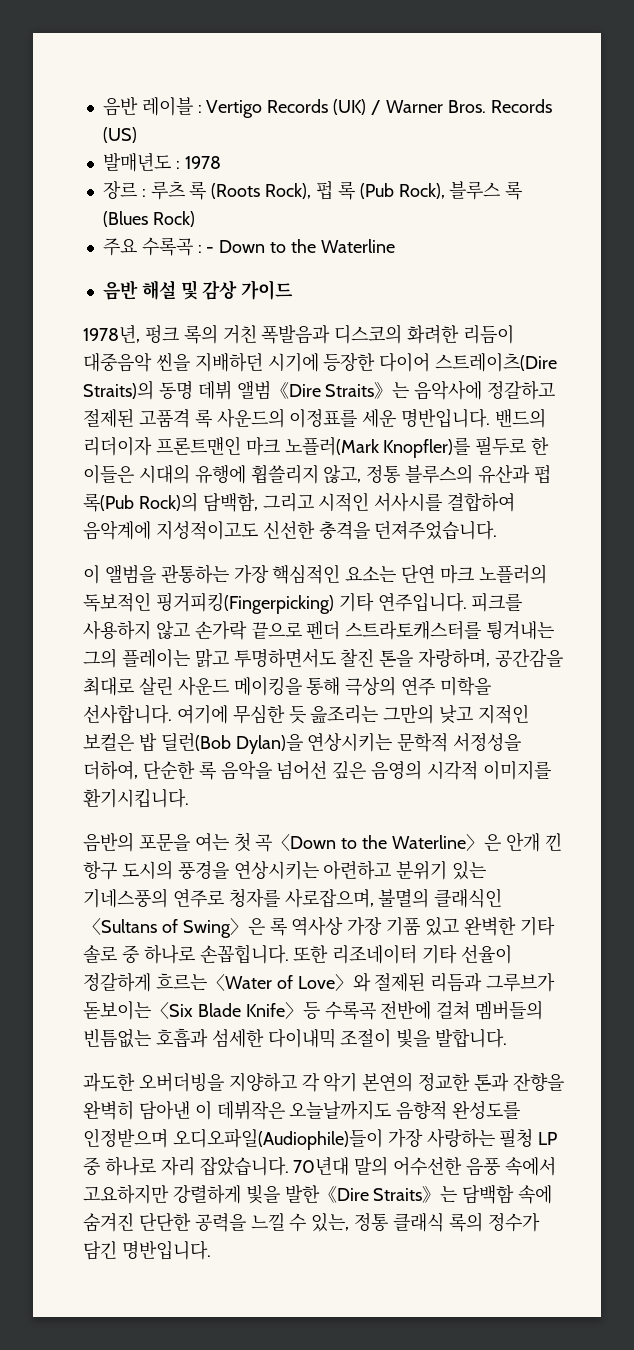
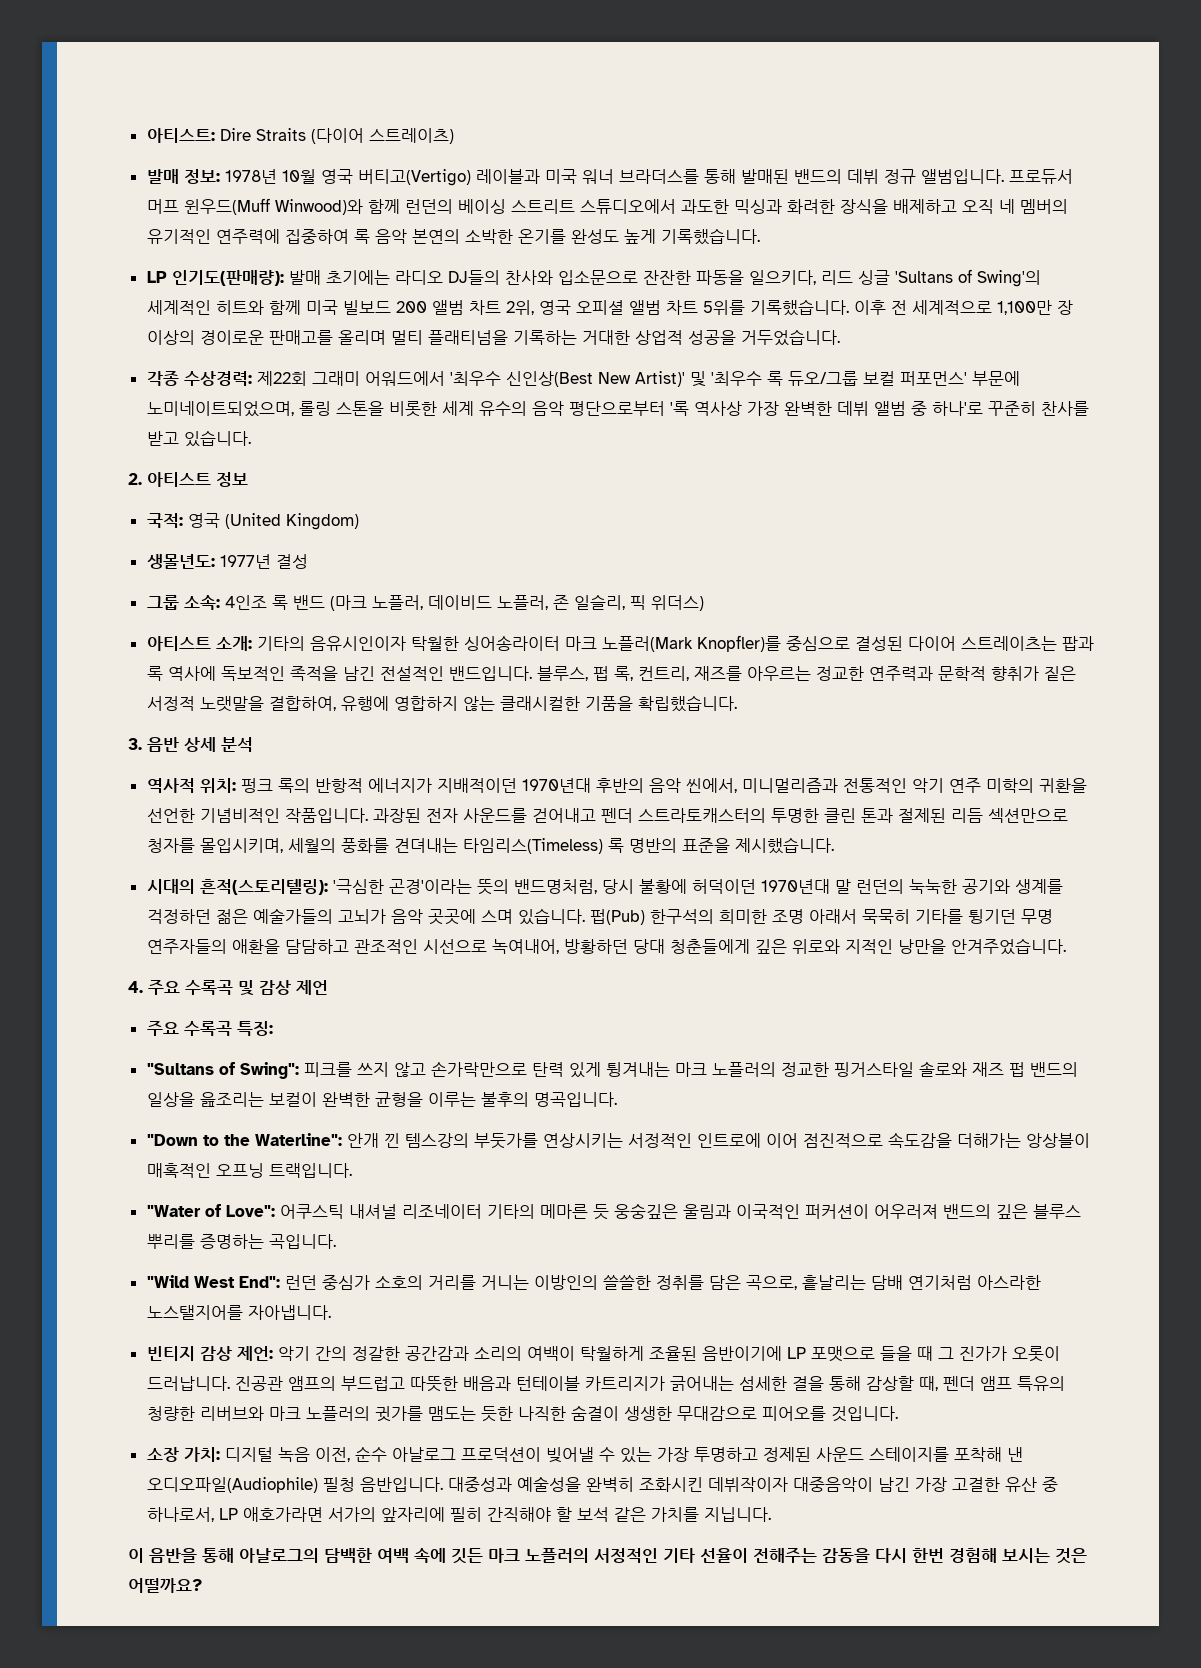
[102,97,552,118] [102,127,137,143] [102,152,221,172] [102,181,523,200] [102,211,195,227] [102,237,395,256] [102,280,294,300] [83,324,515,344] [83,352,558,372] [83,380,556,400] [83,408,547,428] [83,436,550,458] [83,464,551,484] [83,492,516,512] [83,520,498,540] [83,564,547,584] [83,592,523,614] [83,620,555,640] [83,648,564,668] [83,676,492,696] [83,704,530,724] [83,733,522,754] [83,760,551,780] [83,788,189,808] [83,832,562,852] [83,860,487,880] [83,888,503,908] [83,916,555,938] [83,944,513,964] [83,972,556,992] [83,1000,544,1020] [83,1028,508,1048] [83,1072,564,1092] [83,1100,521,1120] [83,1128,558,1150] [83,1156,556,1176] [83,1184,553,1204] [83,1212,540,1232] [83,1240,211,1260] 음반 레이블 : Vertigo Records (UK) / Warner Bros. Records (US) // 발매년도 : 1978 // 장르 : 루츠 록 (Roots Rock), 펍 록 (Pub Rock), 블루스 록 (Blues Rock) // 주요 수록곡 : - Down to the Waterline // 음반 해설 및 감상 가이드 // 1978년, 펑크 록의 거친 폭발음과 디스코의 화려한 리듬이 대중음악 씬을 지배하던 시기에 등장한 다이어 스트레이츠(Dire Straits)의 동명 데뷔 앨범《Dire Straits》는 음악사에 정갈하고 절제된 고품격 록 사운드의 이정표를 세운 명반입니다. 밴드의 리더이자 프론트맨인 마크 노플러(Mark Knopfler)를 필두로 한 이들은 시대의 유행에 휩쓸리지 않고, 정통 블루스의 유산과 펍 록(Pub Rock)의 담백함, 그리고 시적인 서사시를 결합하여 음악계에 지성적이고도 신선한 충격을 던져주었습니다. // 이 앨범을 관통하는 가장 핵심적인 요소는 단연 마크 노플러의 독보적인 핑거피킹(Fingerpicking) 기타 연주입니다. 피크를 사용하지 않고 손가락 끝으로 펜더 스트라토캐스터를 튕겨내는 그의 플레이는 맑고 투명하면서도 찰진 톤을 자랑하며, 공간감을 최대로 살린 사운드 메이킹을 통해 극상의 연주 미학을 선사합니다. 여기에 무심한 듯 읊조리는 그만의 낮고 지적인 보컬은 밥 딜런(Bob Dylan)을 연상시키는 문학적 서정성을 더하여, 단순한 록 음악을 넘어선 깊은 음영의 시각적 이미지를 환기시킵니다. // 음반의 포문을 여는 첫 곡〈Down to the Waterline〉은 안개 낀 항구 도시의 풍경을 연상시키는 아련하고 분위기 있는 기네스풍의 연주로 청자를 사로잡으며, 불멸의 클래식인〈Sultans of Swing〉은 록 역사상 가장 기품 있고 완벽한 기타 솔로 중 하나로 손꼽힙니다. 또한 리조네이터 기타 선율이 정갈하게 흐르는〈Water of Love〉와 절제된 리듬과 그루브가 돋보이는〈Six Blade Knife〉등 수록곡 전반에 걸쳐 멤버들의 빈틈없는 호흡과 섬세한 다이내믹 조절이 빛을 발합니다. // 과도한 오버더빙을 지양하고 각 악기 본연의 정교한 톤과 잔향을 완벽히 담아낸 이 데뷔작은 오늘날까지도 음향적 완성도를 인정받으며 오디오파일(Audiophile)들이 가장 사랑하는 필청 LP 중 하나로 자리 잡았습니다. 70년대 말의 어수선한 음풍 속에서 고요하지만 강렬하게 빛을 발한《Dire Straits》는 담백함 속에 숨겨진 단단한 공력을 느낄 수 있는, 정통 클래식 록의 정수가 담긴 명반입니다. -> [146,128,454,144] [146,169,1073,186] [146,198,1068,215] [146,228,760,245] [146,269,1041,287] [146,299,1073,316] [146,329,840,346] [146,371,1020,387] [146,401,1089,417] [146,430,251,447] [128,472,248,487] [146,513,359,530] [146,554,308,569] [146,594,704,611] [146,635,1094,652] [146,666,1076,681] [146,695,737,712] [128,737,253,752] [146,778,1087,793] [146,808,1068,823] [146,837,834,854] [146,879,1063,895] [146,908,1053,925] [146,938,1066,955] [128,980,328,996] [146,1021,273,1036] [146,1061,1078,1079] [146,1092,617,1107] [146,1132,1090,1149] [146,1163,352,1178] [146,1203,1081,1220] [146,1234,336,1249] [146,1275,1041,1290] [146,1305,331,1320] [146,1346,1060,1362] [146,1376,1065,1392] [146,1405,898,1422] [146,1446,1023,1463] [146,1476,1058,1493] [146,1507,771,1522] [128,1548,1087,1564] [128,1578,202,1593] 아티스트: Dire Straits (다이어 스트레이츠) // 발매 정보: 1978년 10월 영국 버티고(Vertigo) 레이블과 미국 워너 브라더스를 통해 발매된 밴드의 데뷔 정규 앨범입니다. 프로듀서 머프 윈우드(Muff Winwood)와 함께 런던의 베이싱 스트리트 스튜디오에서 과도한 믹싱과 화려한 장식을 배제하고 오직 네 멤버의 유기적인 연주력에 집중하여 록 음악 본연의 소박한 온기를 완성도 높게 기록했습니다. // LP 인기도(판매량): 발매 초기에는 라디오 DJ들의 찬사와 입소문으로 잔잔한 파동을 일으키다, 리드 싱글 'Sultans of Swing'의 세계적인 히트와 함께 미국 빌보드 200 앨범 차트 2위, 영국 오피셜 앨범 차트 5위를 기록했습니다. 이후 전 세계적으로 1,100만 장 이상의 경이로운 판매고를 올리며 멀티 플래티넘을 기록하는 거대한 상업적 성공을 거두었습니다. // 각종 수상경력: 제22회 그래미 어워드에서 '최우수 신인상(Best New Artist)' 및 '최우수 록 듀오/그룹 보컬 퍼포먼스' 부문에 노미네이트되었으며, 롤링 스톤을 비롯한 세계 유수의 음악 평단으로부터 '록 역사상 가장 완벽한 데뷔 앨범 중 하나'로 꾸준히 찬사를 받고 있습니다. // 2. 아티스트 정보 // 국적: 영국 (United Kingdom) // 생몰년도: 1977년 결성 // 그룹 소속: 4인조 록 밴드 (마크 노플러, 데이비드 노플러, 존 일슬리, 픽 위더스) // 아티스트 소개: 기타의 음유시인이자 탁월한 싱어송라이터 마크 노플러(Mark Knopfler)를 중심으로 결성된 다이어 스트레이츠는 팝과 록 역사에 독보적인 족적을 남긴 전설적인 밴드입니다. 블루스, 펍 록, 컨트리, 재즈를 아우르는 정교한 연주력과 문학적 향취가 짙은 서정적 노랫말을 결합하여, 유행에 영합하지 않는 클래시컬한 기품을 확립했습니다. // 3. 음반 상세 분석 // 역사적 위치: 펑크 록의 반항적 에너지가 지배적이던 1970년대 후반의 음악 씬에서, 미니멀리즘과 전통적인 악기 연주 미학의 귀환을 선언한 기념비적인 작품입니다. 과장된 전자 사운드를 걷어내고 펜더 스트라토캐스터의 투명한 클린 톤과 절제된 리듬 섹션만으로 청자를 몰입시키며, 세월의 풍화를 견뎌내는 타임리스(Timeless) 록 명반의 표준을 제시했습니다. // 시대의 흔적(스토리텔링): '극심한 곤경'이라는 뜻의 밴드명처럼, 당시 불황에 허덕이던 1970년대 말 런던의 눅눅한 공기와 생계를 걱정하던 젊은 예술가들의 고뇌가 음악 곳곳에 스며 있습니다. 펍(Pub) 한구석의 희미한 조명 아래서 묵묵히 기타를 튕기던 무명 연주자들의 애환을 담담하고 관조적인 시선으로 녹여내어, 방황하던 당대 청춘들에게 깊은 위로와 지적인 낭만을 안겨주었습니다. // 4. 주요 수록곡 및 감상 제언 // 주요 수록곡 특징: // "Sultans of Swing": 피크를 쓰지 않고 손가락만으로 탄력 있게 튕겨내는 마크 노플러의 정교한 핑거스타일 솔로와 재즈 펍 밴드의 일상을 읊조리는 보컬이 완벽한 균형을 이루는 불후의 명곡입니다. // "Down to the Waterline": 안개 낀 템스강의 부둣가를 연상시키는 서정적인 인트로에 이어 점진적으로 속도감을 더해가는 앙상블이 매혹적인 오프닝 트랙입니다. // "Water of Love": 어쿠스틱 내셔널 리조네이터 기타의 메마른 듯 웅숭깊은 울림과 이국적인 퍼커션이 어우러져 밴드의 깊은 블루스 뿌리를 증명하는 곡입니다. // "Wild West End": 런던 중심가 소호의 거리를 거니는 이방인의 쓸쓸한 정취를 담은 곡으로, 흩날리는 담배 연기처럼 아스라한 노스탤지어를 자아냅니다. // 빈티지 감상 제언: 악기 간의 정갈한 공간감과 소리의 여백이 탁월하게 조율된 음반이기에 LP 포맷으로 들을 때 그 진가가 오롯이 드러납니다. 진공관 앰프의 부드럽고 따뜻한 배음과 턴테이블 카트리지가 긁어내는 섬세한 결을 통해 감상할 때, 펜더 앰프 특유의 청량한 리버브와 마크 노플러의 귓가를 맴도는 듯한 나직한 숨결이 생생한 무대감으로 피어오를 것입니다. // 소장 가치: 디지털 녹음 이전, 순수 아날로그 프로덕션이 빚어낼 수 있는 가장 투명하고 정제된 사운드 스테이지를 포착해 낸 오디오파일(Audiophile) 필청 음반입니다. 대중성과 예술성을 완벽히 조화시킨 데뷔작이자 대중음악이 남긴 가장 고결한 유산 중 하나로서, LP 애호가라면 서가의 앞자리에 필히 간직해야 할 보석 같은 가치를 지닙니다. // 이 음반을 통해 아날로그의 담백한 여백 속에 깃든 마크 노플러의 서정적인 기타 선율이 전해주는 감동을 다시 한번 경험해 보시는 것은 어떨까요?

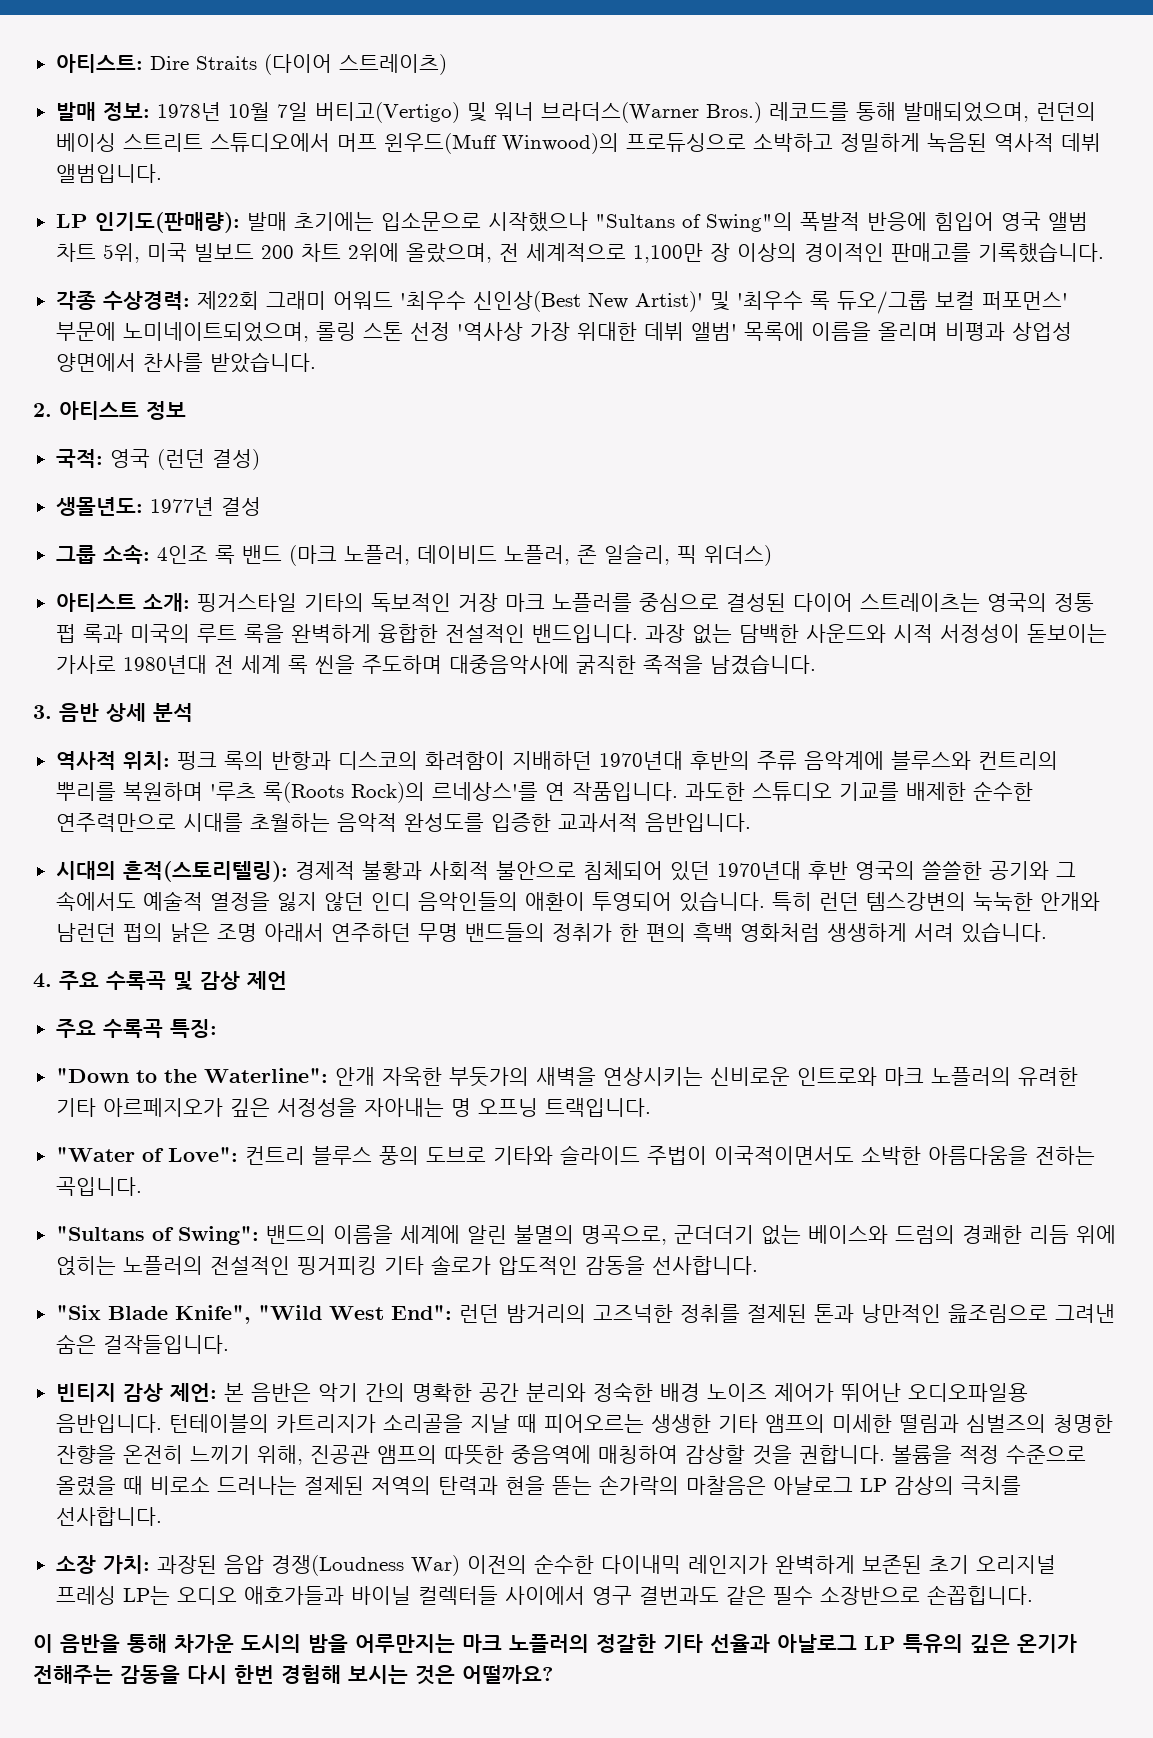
[320,169,1073,186] [146,198,1068,215] [146,228,760,245] [146,269,1041,287] [146,299,886,316] 영국 버티고(Vertigo) 레이블과 미국 워너 브라더스를 통해 발매된 밴드의 데뷔 정규 앨범입니다. 프로듀서 머프 윈우드(Muff Winwood)와 함께 런던의 베이싱 스트리트 스튜디오에서 과도한 믹싱과 화려한 장식을 배제하고 오직 네 멤버의 유기적인 연주력에 집중하여 록 음악 본연의 소박한 온기를 완성도 높게 기록했습니다. // LP 인기도(판매량): 발매 초기에는 라디오 DJ들의 찬사와 입소문으로 잔잔한 파동을 일으키다, 리드 싱글 'Sultans of Swing'의 세계적인 히트와 함께 미국 빌보드 200 앨범 차트 2위, 영국 오피셜 앨범 차트 5위를 기록했습니다. 이후 -> [276,102,1096,123] [55,133,1101,154] [55,164,162,183] [55,212,1088,233] [55,243,492,263] 7일 버티고(Vertigo) 및 워너 브라더스(Warner Bros.) 레코드를 통해 발매되었으며, 런던의 베이싱 스트리트 스튜디오에서 머프 윈우드(Muff Winwood)의 프로듀싱으로 소박하고 정밀하게 녹음된 역사적 데뷔 앨범입니다. // LP 인기도(판매량): 발매 초기에는 입소문으로 시작했으나 "Sultans of Swing"의 폭발적 반응에 힘입어 영국 앨범 차트 5위, 미국 빌보드 200 차트 2위에 올랐으며,
[199,329,840,346] 경이로운 판매고를 올리며 멀티 플래티넘을 기록하는 거대한 상업적 성공을 거두었습니다. -> [803,242,1104,263] 경이적인 판매고를 기록했습니다.
[364,371,445,386] 어워드에서 -> [332,291,393,310] 어워드
[335,401,1089,417] [146,430,251,447] 스톤을 비롯한 세계 유수의 음악 평단으로부터 '록 역사상 가장 완벽한 데뷔 앨범 중 하나'로 꾸준히 찬사를 받고 있습니다. -> [362,322,1072,341] [55,352,316,373] 스톤 선정 '역사상 가장 위대한 데뷔 앨범' 목록에 이름을 올리며 비평과 상업성 양면에서 찬사를 받았습니다.
[224,513,359,530] (United Kingdom) -> [156,449,260,470] (런던 결성)
[256,635,1094,652] [146,666,1076,681] [146,695,737,712] 기타의 음유시인이자 탁월한 싱어송라이터 마크 노플러(Mark Knopfler)를 중심으로 결성된 다이어 스트레이츠는 팝과 록 역사에 독보적인 족적을 남긴 전설적인 밴드입니다. 블루스, 펍 록, 컨트리, 재즈를 아우르는 정교한 연주력과 문학적 향취가 짙은 서정적 노랫말을 결합하여, 유행에 영합하지 않는 클래시컬한 기품을 확립했습니다. -> [196,593,1094,612] [55,624,1107,644] [55,654,816,675] 핑거스타일 기타의 독보적인 거장 마크 노플러를 중심으로 결성된 다이어 스트레이츠는 영국의 정통 펍 록과 미국의 루트 록을 완벽하게 융합한 전설적인 밴드입니다. 과장 없는 담백한 사운드와 시적 서정성이 돋보이는 가사로 1980년대 전 세계 록 씬을 주도하며 대중음악사에 굵직한 족적을 남겼습니다.
[314,778,1087,793] [146,808,1068,823] [146,837,834,854] [146,879,1063,895] [146,908,1053,925] [146,938,1066,955] 반항적 에너지가 지배적이던 1970년대 후반의 음악 씬에서, 미니멀리즘과 전통적인 악기 연주 미학의 귀환을 선언한 기념비적인 작품입니다. 과장된 전자 사운드를 걷어내고 펜더 스트라토캐스터의 투명한 클린 톤과 절제된 리듬 섹션만으로 청자를 몰입시키며, 세월의 풍화를 견뎌내는 타임리스(Timeless) 록 명반의 표준을 제시했습니다. // 시대의 흔적(스토리텔링): '극심한 곤경'이라는 뜻의 밴드명처럼, 당시 불황에 허덕이던 1970년대 말 런던의 눅눅한 공기와 생계를 걱정하던 젊은 예술가들의 고뇌가 음악 곳곳에 스며 있습니다. 펍(Pub) 한구석의 희미한 조명 아래서 묵묵히 기타를 튕기던 무명 연주자들의 애환을 담담하고 관조적인 시선으로 녹여내어, 방황하던 당대 청춘들에게 깊은 위로와 지적인 낭만을 안겨주었습니다. -> [270,751,1058,770] [55,781,1033,803] [55,813,751,832] [55,861,1076,882] [55,891,1100,912] [55,922,1047,943] 반항과 디스코의 화려함이 지배하던 1970년대 후반의 주류 음악계에 블루스와 컨트리의 뿌리를 복원하며 '루츠 록(Roots Rock)의 르네상스'를 연 작품입니다. 과도한 스튜디오 기교를 배제한 순수한 연주력만으로 시대를 초월하는 음악적 완성도를 입증한 교과서적 음반입니다. // 시대의 흔적(스토리텔링): 경제적 불황과 사회적 불안으로 침체되어 있던 1970년대 후반 영국의 쓸쓸한 공기와 그 속에서도 예술적 열정을 잃지 않던 인디 음악인들의 애환이 투영되어 있습니다. 특히 런던 템스강변의 눅눅한 안개와 남런던 펍의 낡은 조명 아래서 연주하던 무명 밴드들의 정취가 한 편의 흑백 영화처럼 생생하게 서려 있습니다.
[146,1061,1078,1079] [146,1092,617,1107] // "Sultans of Swing": 피크를 쓰지 않고 손가락만으로 탄력 있게 튕겨내는 마크 노플러의 정교한 핑거스타일 솔로와 재즈 펍 밴드의 일상을 읊조리는 보컬이 완벽한 균형을 이루는 불후의 명곡입니다. -> (217, 1028) none
[383,1132,1090,1149] [146,1163,211,1178] 낀 템스강의 부둣가를 연상시키는 서정적인 인트로에 이어 점진적으로 속도감을 더해가는 앙상블이 매혹적인 -> [381,1067,1078,1087] [55,1098,471,1117] 자욱한 부둣가의 새벽을 연상시키는 신비로운 인트로와 마크 노플러의 유려한 기타 아르페지오가 깊은 서정성을 자아내는 명
[279,1203,1081,1220] [146,1234,336,1249] [146,1275,1041,1290] [146,1305,331,1320] [146,1346,1060,1362] [146,1376,1065,1392] [146,1405,898,1422] [146,1446,1023,1463] [146,1476,1058,1493] [146,1507,771,1522] [128,1548,748,1564] 어쿠스틱 내셔널 리조네이터 기타의 메마른 듯 웅숭깊은 울림과 이국적인 퍼커션이 어우러져 밴드의 깊은 블루스 뿌리를 증명하는 곡입니다. // "Wild West End": 런던 중심가 소호의 거리를 거니는 이방인의 쓸쓸한 정취를 담은 곡으로, 흩날리는 담배 연기처럼 아스라한 노스탤지어를 자아냅니다. // 빈티지 감상 제언: 악기 간의 정갈한 공간감과 소리의 여백이 탁월하게 조율된 음반이기에 LP 포맷으로 들을 때 그 진가가 오롯이 드러납니다. 진공관 앰프의 부드럽고 따뜻한 배음과 턴테이블 카트리지가 긁어내는 섬세한 결을 통해 감상할 때, 펜더 앰프 특유의 청량한 리버브와 마크 노플러의 귓가를 맴도는 듯한 나직한 숨결이 생생한 무대감으로 피어오를 것입니다. // 소장 가치: 디지털 녹음 이전, 순수 아날로그 프로덕션이 빚어낼 수 있는 가장 투명하고 정제된 사운드 스테이지를 포착해 낸 오디오파일(Audiophile) 필청 음반입니다. 대중성과 예술성을 완벽히 조화시킨 데뷔작이자 대중음악이 남긴 가장 고결한 유산 중 하나로서, LP 애호가라면 서가의 앞자리에 필히 간직해야 할 보석 같은 가치를 지닙니다. // 이 음반을 통해 아날로그의 담백한 여백 속에 깃든 마크 노플러의 서정적인 기타 선율이 -> [244,1145,1095,1165] [55,1177,142,1196] [55,1225,1116,1245] [55,1255,758,1276] [55,1304,1115,1324] [55,1334,229,1354] [55,1382,1028,1402] [55,1414,1113,1433] [55,1445,1086,1465] [55,1475,1021,1496] [55,1507,162,1526] [55,1554,1056,1576] [55,1585,1033,1605] [33,1634,1077,1653] 컨트리 블루스 풍의 도브로 기타와 슬라이드 주법이 이국적이면서도 소박한 아름다움을 전하는 곡입니다. // "Sultans of Swing": 밴드의 이름을 세계에 알린 불멸의 명곡으로, 군더더기 없는 베이스와 드럼의 경쾌한 리듬 위에 얹히는 노플러의 전설적인 핑거피킹 기타 솔로가 압도적인 감동을 선사합니다. // "Six Blade Knife", "Wild West End": 런던 밤거리의 고즈넉한 정취를 절제된 톤과 낭만적인 읊조림으로 그려낸 숨은 걸작들입니다. // 빈티지 감상 제언: 본 음반은 악기 간의 명확한 공간 분리와 정숙한 배경 노이즈 제어가 뛰어난 오디오파일용 음반입니다. 턴테이블의 카트리지가 소리골을 지날 때 피어오르는 생생한 기타 앰프의 미세한 떨림과 심벌즈의 청명한 잔향을 온전히 느끼기 위해, 진공관 앰프의 따뜻한 중음역에 매칭하여 감상할 것을 권합니다. 볼륨을 적정 수준으로 올렸을 때 비로소 드러나는 절제된 저역의 탄력과 현을 뜯는 손가락의 마찰음은 아날로그 LP 감상의 극치를 선사합니다. // 소장 가치: 과장된 음압 경쟁(Loudness War) 이전의 순수한 다이내믹 레인지가 완벽하게 보존된 초기 오리지널 프레싱 LP는 오디오 애호가들과 바이닐 컬렉터들 사이에서 영구 결번과도 같은 필수 소장반으로 손꼽힙니다. // 이 음반을 통해 차가운 도시의 밤을 어루만지는 마크 노플러의 정갈한 기타 선율과 아날로그 LP 특유의 깊은 온기가

